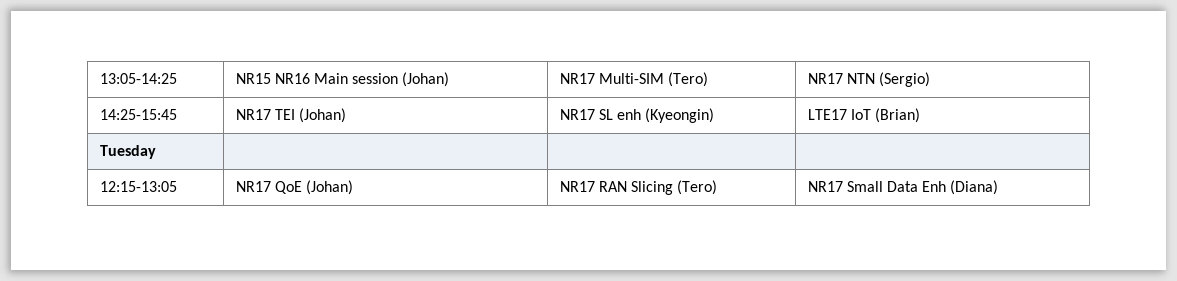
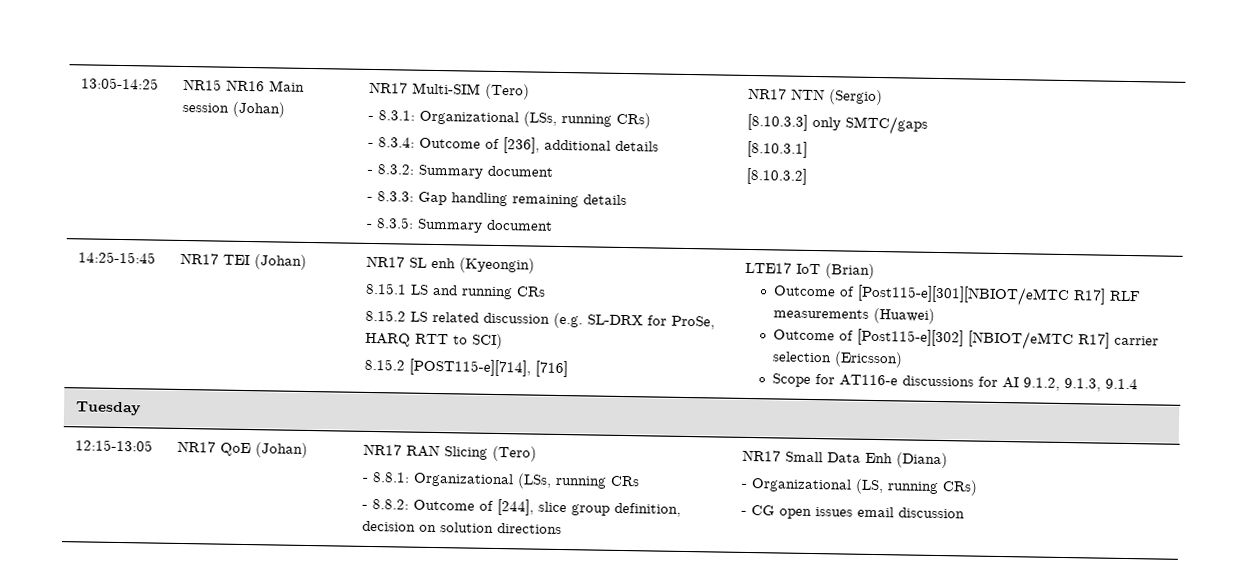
[807,72,931,87] | NR17 NTN (Sergio) -> [368,110,652,129] [368,137,660,154] [367,164,554,179] [367,191,628,208] [366,217,554,233] [748,87,884,106] [747,113,929,135] [747,140,809,158] [746,167,808,185] // - 8.3.1: Organizational (LSs, running CRs) // - 8.3.4: Outcome of [236], additional details // - 8.3.2: Summary document // - 8.3.3: Gap handling remaining details // - 8.3.5: Summary document | NR17 NTN (Sergio) // [8.10.3.3] only SMTC/gaps // [8.10.3.1] // [8.10.3.2]
[807,108,921,123] | LTE17 IoT (Brian) -> [365,282,547,300] [365,309,716,330] [365,332,504,350] [364,358,569,378] [745,261,876,279] [772,284,1141,307] [772,307,935,324] [772,328,1159,351] [771,351,903,368] [771,373,1138,392] // 8.15.1 LS and running CRs // 8.15.2 LS related discussion (e.g. SL-DRX for ProSe, HARQ RTT to SCI) // 8.15.2 [POST115-e][714], [716] | LTE17 IoT (Brian) // Outcome of [Post115-e][301][NBIOT/eMTC R17] RLF measurements (Huawei) // Outcome of [Post115-e][302] [NBIOT/eMTC R17] carrier selection (Ericsson) // Scope for AT116-e discussions for AI 9.1.2, 9.1.3, 9.1.4
(718, 187) none -> [362,472,641,489] [362,499,682,517] [362,520,563,535] // - 8.8.1: Organizational (LSs, running CRs // - 8.8.2: Outcome of [244], slice group definition, decision on solution directions
(999, 187) none -> [741,478,979,496] [741,505,966,520] // - Organizational (LS, running CRs) // - CG open issues email discussion

